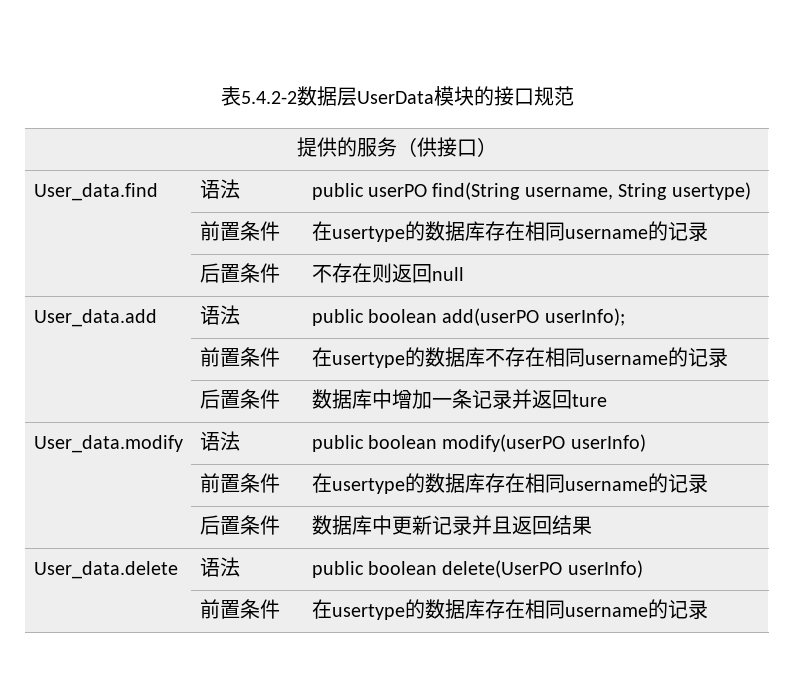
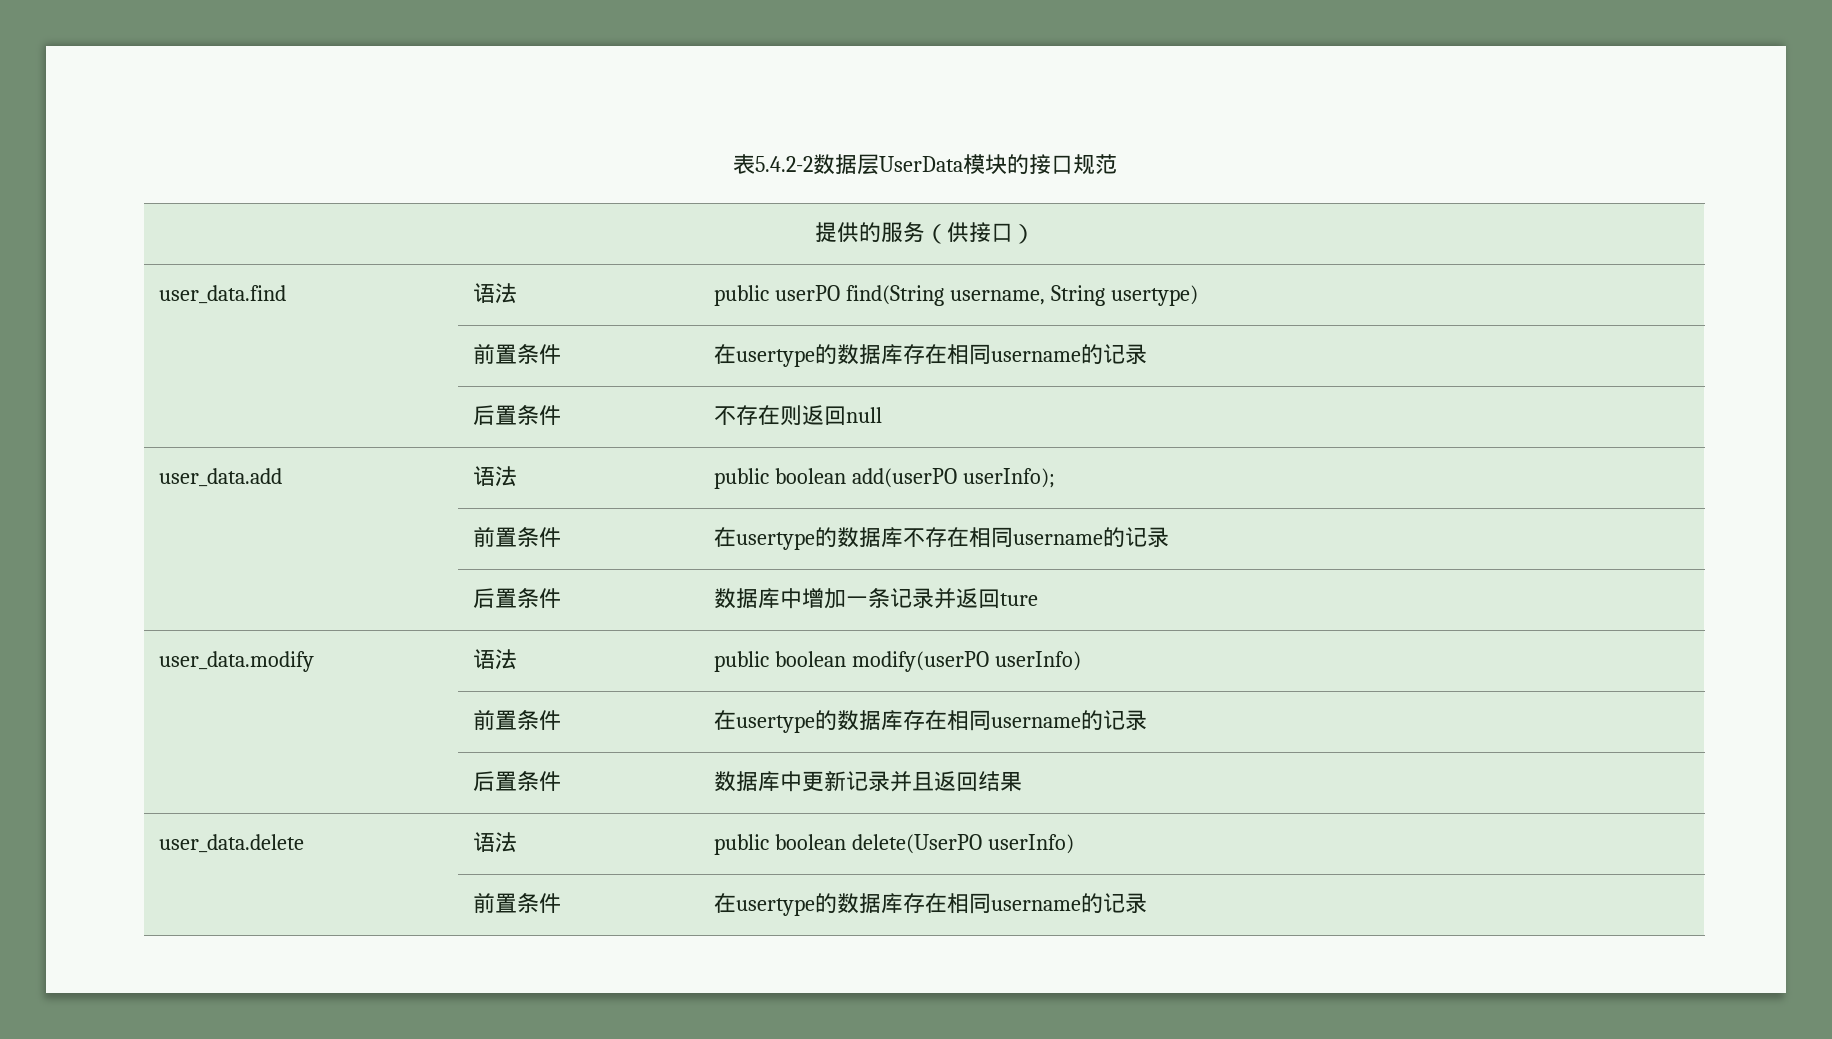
[33,183,158,201] User_data.find -> [159,285,287,304] user_data.find
[33,309,157,327] User_data.add -> [159,468,283,487] user_data.add
[33,435,183,453] User_data.modify -> [159,651,315,672] user_data.modify
[33,561,178,579] User_data.delete -> [159,834,305,853] user_data.delete

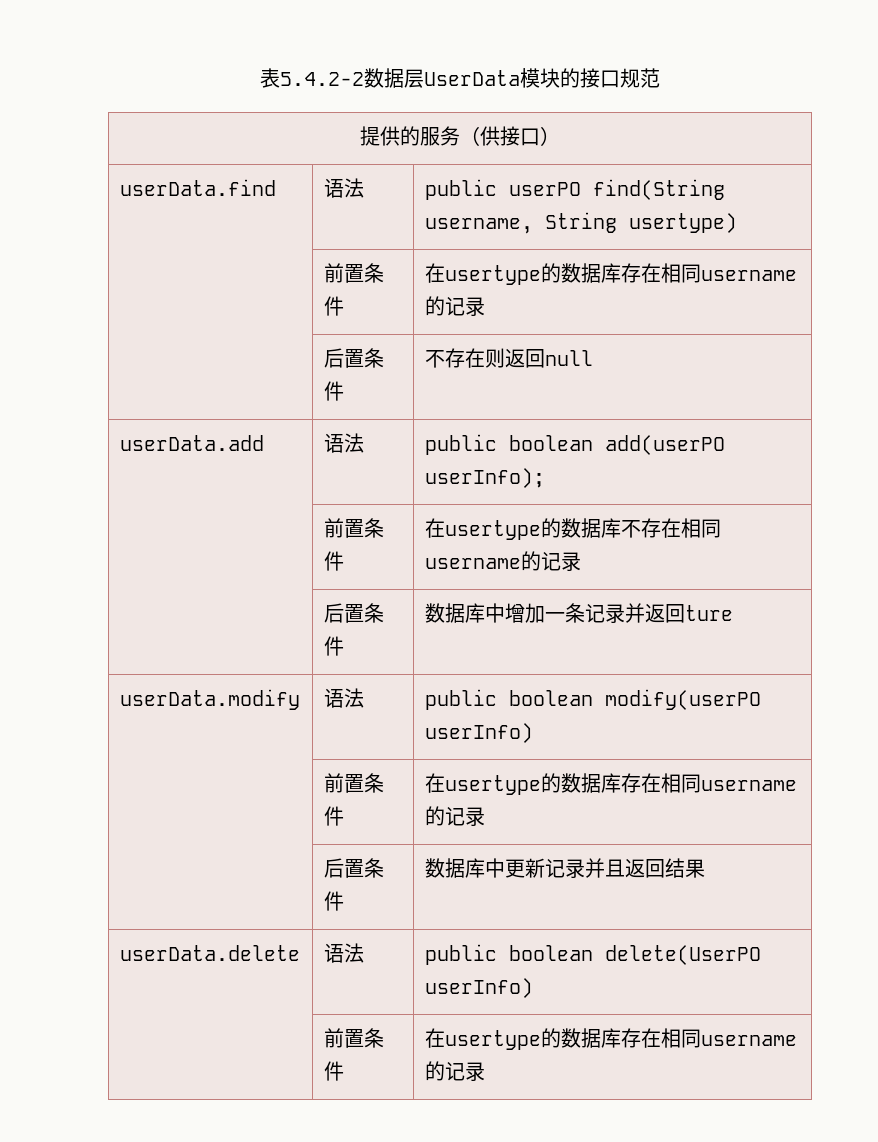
[159,285,287,304] user_data.find -> [119,179,276,196] userData.find
[159,468,283,487] user_data.add -> [119,435,264,451] userData.add
[159,651,315,672] user_data.modify -> [119,689,300,710] userData.modify
[159,834,305,853] user_data.delete -> [119,945,300,961] userData.delete

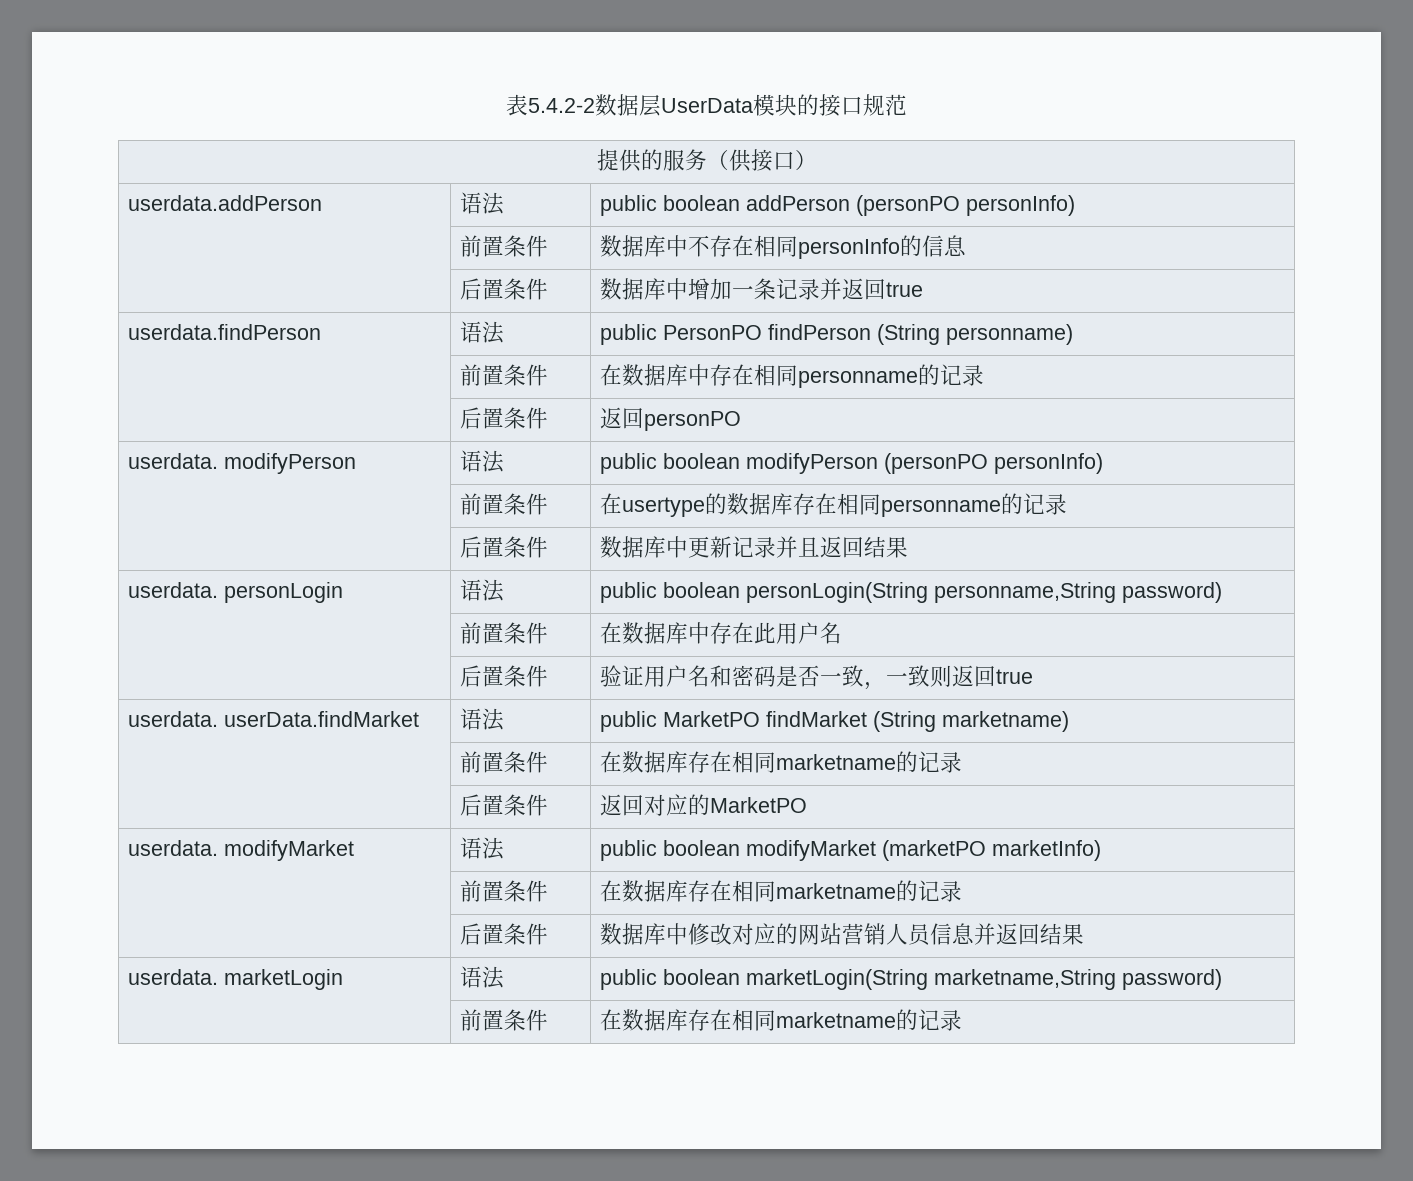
[119,179,276,196] [323,178,364,198] [424,179,725,200] [424,212,737,234] [323,263,384,283] [323,296,344,316] [424,263,797,285] [424,296,485,316] [323,348,384,368] [323,381,344,401] [424,348,593,368] [119,435,264,451] [323,433,364,453] [424,434,725,455] [424,468,545,488] [323,518,384,538] [323,551,344,571] [424,518,721,540] [424,551,581,571] userData.find | 语法 | public userPO find(String username, String usertype) // | 前置条件 | 在usertype的数据库存在相同username的记录 // | 后置条件 | 不存在则返回null // userData.add | 语法 | public boolean add(userPO userInfo); // | 前置条件 | 在usertype的数据库不存在相同username的记录 -> [128,195,323,211] [460,192,505,215] [600,195,1076,216] [460,235,549,257] [600,235,967,259] userdata.addPerson | 语法 | public boolean addPerson (personPO personInfo) // | 前置条件 | 数据库中不存在相同personInfo的信息
[684,605,733,621] [119,689,300,710] [323,688,364,708] [424,689,761,710] [424,723,533,743] [323,773,384,793] [323,806,344,826] [424,773,797,795] ture // userData.modify | 语法 | public boolean modify(userPO userInfo) // | 前置条件 | 在usertype的数据库存在相同username -> [886,282,924,297] [128,324,322,340] [460,321,505,344] [600,324,1074,345] [460,364,549,386] [600,364,985,388] [460,407,549,429] [600,407,742,431] [128,453,357,474] [460,450,505,473] [600,453,1104,474] [460,493,549,515] [600,493,1002,517] true // userdata.findPerson | 语法 | public PersonPO findPerson (String personname) // | 前置条件 | 在数据库中存在相同personname的记录 // | 后置条件 | 返回personPO // userdata. modifyPerson | 语法 | public boolean modifyPerson (personPO personInfo) // | 前置条件 | 在usertype的数据库存在相同personname
[119,945,300,961] [323,943,364,963] [424,944,761,965] [424,978,533,998] [323,1028,384,1048] [323,1061,344,1081] [424,1028,797,1050] [424,1061,485,1081] userData.delete | 语法 | public boolean delete(UserPO userInfo) // | 前置条件 | 在usertype的数据库存在相同username的记录 -> [128,582,344,603] [460,579,505,602] [600,582,1223,603] [460,622,549,644] [600,622,843,644] [460,665,549,687] [600,665,1034,690] [128,711,420,727] [460,708,505,731] [600,711,1070,732] [460,751,549,773] [600,751,963,773] [460,794,549,816] [600,794,808,816] [128,840,355,861] [460,837,505,860] [600,840,1102,861] [460,880,549,902] [600,880,963,902] [460,923,549,945] [600,923,1085,946] [128,969,344,990] [460,966,505,989] [600,969,1223,990] [460,1009,549,1031] [600,1009,963,1031] userdata. personLogin | 语法 | public boolean personLogin(String personname,String password) // | 前置条件 | 在数据库中存在此用户名 // | 后置条件 | 验证用户名和密码是否一致，一致则返回true // userdata. userData.findMarket | 语法 | public MarketPO findMarket (String marketname) // | 前置条件 | 在数据库存在相同marketname的记录 // | 后置条件 | 返回对应的MarketPO // userdata. modifyMarket | 语法 | public boolean modifyMarket (marketPO marketInfo) // | 前置条件 | 在数据库存在相同marketname的记录 // | 后置条件 | 数据库中修改对应的网站营销人员信息并返回结果 // userdata. marketLogin | 语法 | public boolean marketLogin(String marketname,String password) // | 前置条件 | 在数据库存在相同marketname的记录

